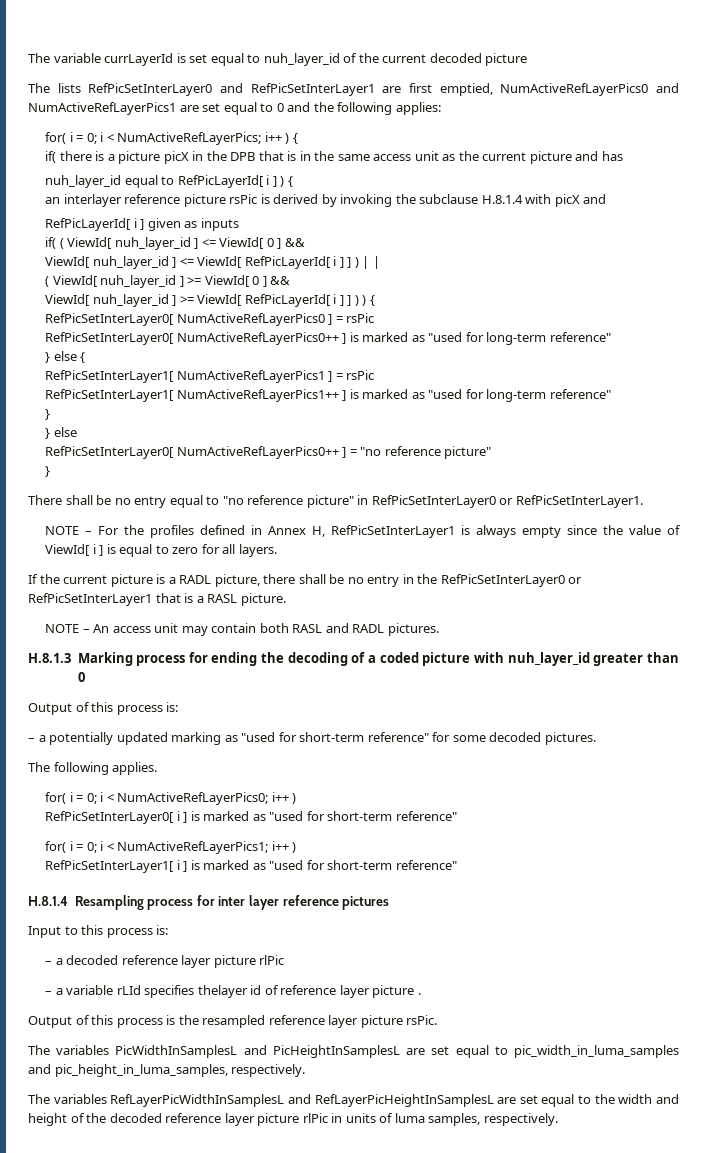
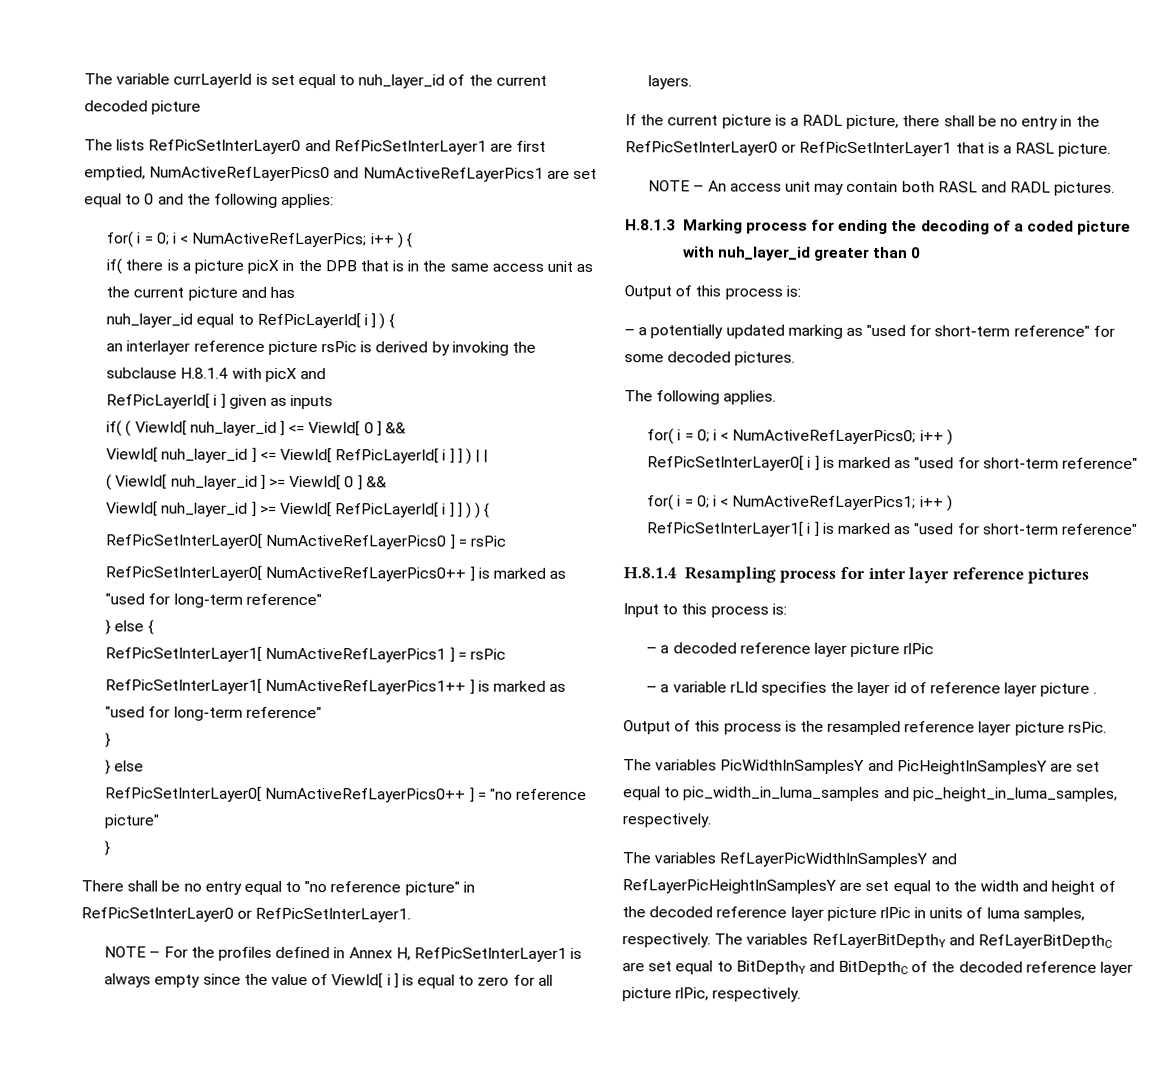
[197,985,248,998] thelayer -> [830,681,891,697] the layer
[115,1045,400,1058] PicWidthInSamplesL and PicHeightInSamplesL -> [720,759,1047,775] PicWidthInSamplesY and PicHeightInSamplesY
[110,1094,494,1107] RefLayerPicWidthInSamplesL and RefLayerPicHeightInSamplesL -> [719,852,957,868] [622,879,836,894] RefLayerPicWidthInSamplesY and RefLayerPicHeightInSamplesY
(558, 1119) none -> [714,933,1112,949] [622,960,1134,976] [622,987,802,1002] The variables RefLayerBitDepthY and RefLayerBitDepthC are set equal to BitDepthY and BitDepthC of the decoded reference layer picture rlPic, respectively.

